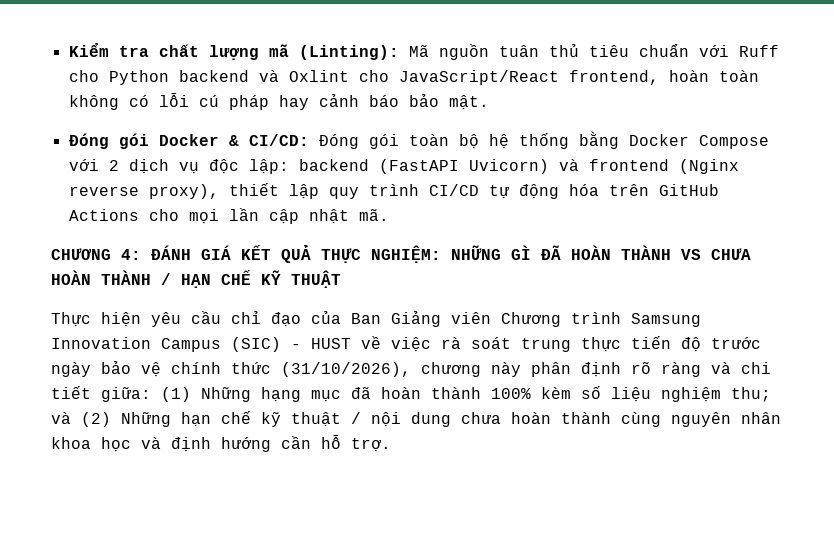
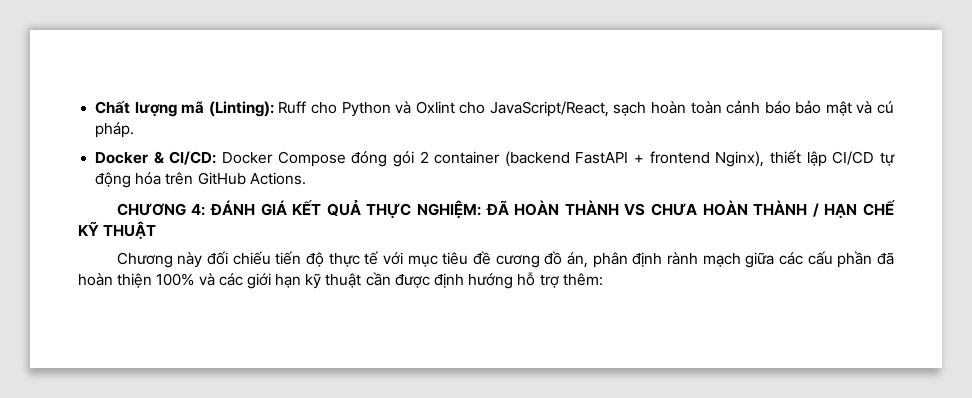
[68,43,729,60] Kiểm tra chất lượng mã (Linting): Mã nguồn tuân thủ tiêu chuẩn với -> [95,100,274,117] Chất lượng mã (Linting):
[178,70,249,82] backend -> (391, 109) none
[398,70,759,85] [68,93,489,110] [68,131,769,149] [68,159,739,174] [68,183,419,199] JavaScript/React frontend, hoàn toàn không có lỗi cú pháp hay cảnh báo bảo mật. // Đóng gói Docker & CI/CD: Đóng gói toàn bộ hệ thống bằng Docker Compose với 2 dịch vụ độc lập: backend (FastAPI Uvicorn) và frontend (Nginx reverse proxy), thiết lập quy trình -> [489,100,895,117] [95,122,135,138] [95,150,827,167] JavaScript/React, sạch hoàn toàn cảnh báo bảo mật và cú pháp. // Docker & CI/CD: Docker Compose đóng gói 2 container (backend FastAPI + frontend Nginx), thiết lập
[68,208,389,224] Actions cho mọi lần cập nhật mã. -> [249,172,306,185] Actions.
[451,245,531,260] NHỮNG GÌ -> (481, 209) none
[51,311,701,327] [51,336,761,352] [51,361,771,377] [51,386,771,402] [51,411,781,427] [51,435,391,452] Thực hiện yêu cầu chỉ đạo của Ban Giảng viên Chương trình Samsung Innovation Campus (SIC) - HUST về việc rà soát trung thực tiến độ trước ngày bảo vệ chính thức (31/10/2026), chương này phân định rõ ràng và chi tiết giữa: (1) Những hạng mục đã hoàn thành 100% kèm số liệu nghiệm thu; và (2) Những hạn chế kỹ thuật / nội dung chưa hoàn thành cùng nguyên nhân khoa học và định hướng cần hỗ trợ. -> [116,251,894,268] [78,272,603,289] Chương này đối chiếu tiến độ thực tế với mục tiêu đề cương đồ án, phân định rành mạch giữa các cấu phần đã hoàn thiện 100% và các giới hạn kỹ thuật cần được định hướng hỗ trợ thêm:

